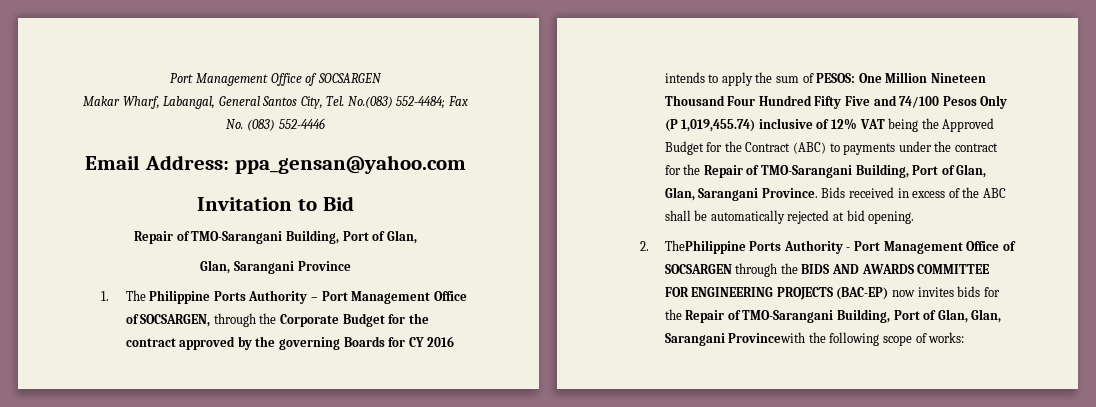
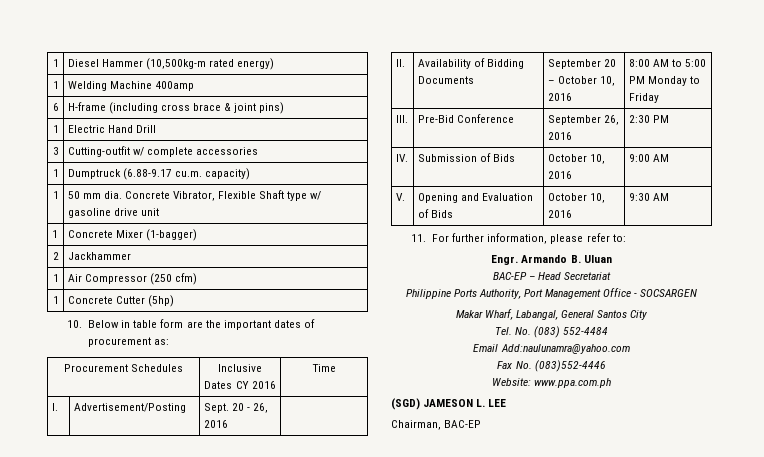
[170,73,318,86] Port Management Office of -> [52,59,59,67] [67,58,275,70] [52,81,59,89] [67,81,194,91] [52,103,59,111] [67,102,285,114] [52,125,59,133] [67,125,156,133] [52,147,59,155] [67,146,258,157] [52,169,59,177] [67,168,250,180] [52,191,59,199] [67,190,322,201] [67,208,159,218] [51,230,58,238] [67,229,197,241] [52,252,59,260] [67,252,131,260] [52,274,59,282] [67,273,197,285] [52,296,59,304] [67,295,174,307] [67,319,315,330] [88,337,170,347] [63,364,184,372] [218,364,262,372] [204,381,276,389] [311,364,336,372] [51,403,58,411] [73,403,186,413] [203,403,268,413] [203,420,228,428] [395,59,405,67] [417,58,524,69] [417,76,474,84] [547,59,616,69] [547,76,615,86] [547,93,572,101] [628,59,706,67] [628,76,700,86] [628,93,659,103] [395,115,408,123] [417,114,514,123] [547,115,619,125] [547,132,572,140] [628,115,669,123] [395,154,408,162] [417,153,515,162] [547,154,605,164] [547,171,572,179] [628,154,669,162] [395,193,405,201] [417,193,533,203] [417,209,453,218] [547,193,605,203] [547,210,572,218] [628,193,669,201] [411,233,626,244] [491,255,612,265] [492,272,612,280] [405,288,638,299] 1 | Diesel Hammer (10,500kg-m rated energy) // 1 | Welding Machine 400amp // 6 | H-frame (including cross brace & joint pins) // 1 | Electric Hand Drill // 3 | Cutting-outfit w/ complete accessories // 1 | Dumptruck (6.88-9.17 cu.m. capacity) // 1 | 50 mm dia. Concrete Vibrator, Flexible Shaft type w/ gasoline drive unit // 1 | Concrete Mixer (1-bagger) // 2 | Jackhammer // 1 | Air Compressor (250 cfm) // 1 | Concrete Cutter (5hp) // 10. Below in table form are the important dates of procurement as: // Procurement Schedules | Inclusive Dates CY 2016 | Time // I. | Advertisement/Posting | Sept. 20 - 26, 2016 | // II. | Availability of Bidding Documents | September 20 – October 10, 2016 | 8:00 AM to 5:00 PM Monday to Friday // III. | Pre-Bid Conference | September 26, 2016 | 2:30 PM // IV. | Submission of Bids | October 10, 2016 | 9:00 AM // V. | Opening and Evaluation of Bids | October 10, 2016 | 9:30 AM // 11. For further information, please refer to: // Engr. Armando B. Uluan // BAC-EP – Head Secretariat // Philippine Ports Authority, Port Management Office -
[300,96,468,109] [226,118,325,131] [85,155,466,174] [197,196,354,211] [134,230,417,244] [200,260,351,274] [100,290,467,304] [125,313,429,327] [125,336,455,350] [664,72,986,86] [664,95,1008,109] [664,118,995,132] [664,141,998,155] [664,164,987,178] [664,187,1006,201] [664,210,915,224] [639,240,1016,254] [664,263,990,277] [664,286,1000,300] [664,309,1002,323] [664,332,965,346] City, Tel. No.(083) 552-4484; Fax No. (083) 552-4446 // Email Address: ppa_gensan@yahoo.com // Invitation to Bid // Repair of TMO-Sarangani Building, Port of Glan, // Glan, Sarangani Province // 1. The Philippine Ports Authority – Port Management Office of SOCSARGEN, through the Corporate Budget for the contract approved by the governing Boards for CY 2016 intends to apply the sum of PESOS: One Million Nineteen Thousand Four Hundred Fifty Five and 74/100 Pesos Only (P 1,019,455.74) inclusive of 12% VAT being the Approved Budget for the Contract (ABC) to payments under the contract for the Repair of TMO-Sarangani Building, Port of Glan, Glan, Sarangani Province. Bids received in excess of the ABC shall be automatically rejected at bid opening. // 2. ThePhilippine Ports Authority - Port Management Office of SOCSARGEN through the BIDS AND AWARDS COMMITTEE FOR ENGINEERING PROJECTS (BAC-EP) now invites bids for the Repair of TMO-Sarangani Building, Port of Glan, Glan, Sarangani Provincewith the following scope of works: -> [630,310,648,320] [494,326,609,338] [473,344,630,354] [497,360,606,372] [491,378,612,388] [391,398,507,410] [391,420,482,430] City // Tel. No. (083) 552-4484 // Email Add:naulunamra@yahoo.com // Fax No. (083)552-4446 // Website: www.ppa.com.ph // (SGD) JAMESON L. LEE // Chairman, BAC-EP

